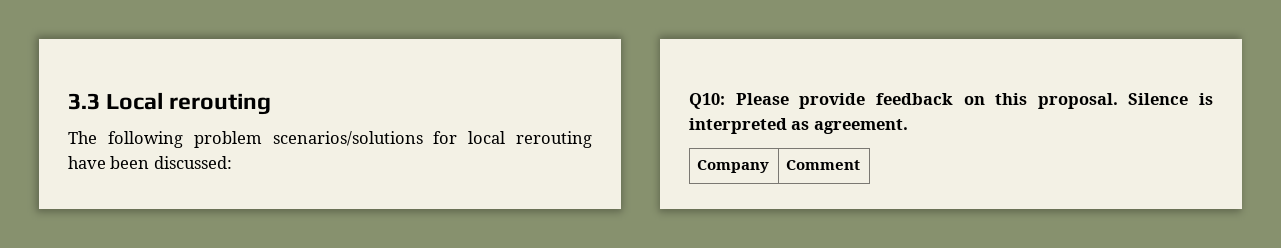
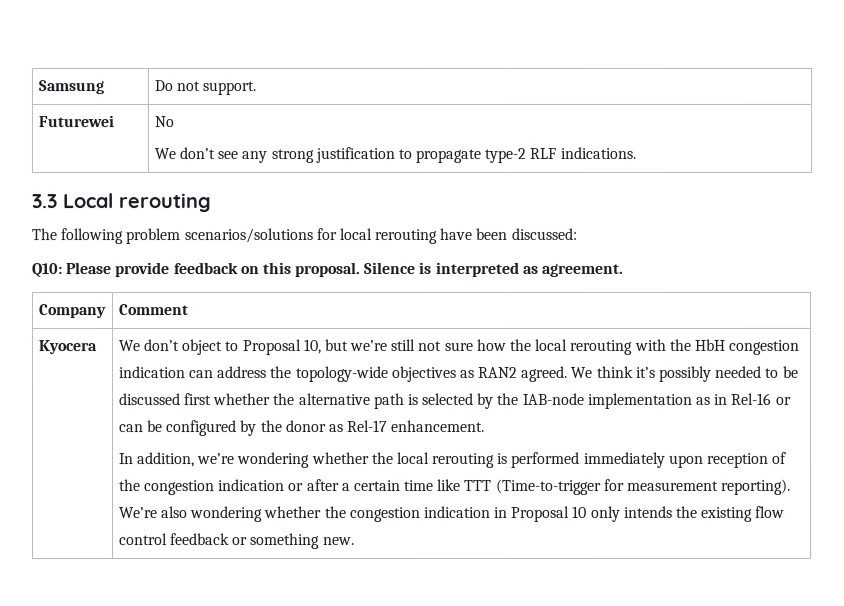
(68, 101) none -> [37,80,104,95] [153,80,257,96] [37,115,114,128] [153,116,174,128] [153,146,636,164] Samsung | Do not support. // Futurewei | No // We don’t see any strong justification to propagate type-2 RLF indications. //
(861, 165) none -> [38,340,98,355] [118,338,801,356] [118,365,799,383] [118,392,792,410] [118,419,486,437] [118,451,788,469] [118,478,792,496] [118,505,786,523] [118,533,355,550] // Kyocera | We don’t object to Proposal 10, but we’re still not sure how the local rerouting with the HbH congestion indication can address the topology-wide objectives as RAN2 agreed. We think it’s possibly needed to be discussed first whether the alternative path is selected by the IAB-node implementation as in Rel-16 or can be configured by the donor as Rel-17 enhancement. // In addition, we’re wondering whether the local rerouting is performed immediately upon reception of the congestion indication or after a certain time like TTT (Time-to-trigger for measurement reporting). We’re also wondering whether the congestion indication in Proposal 10 only intends the existing flow control feedback or something new.

